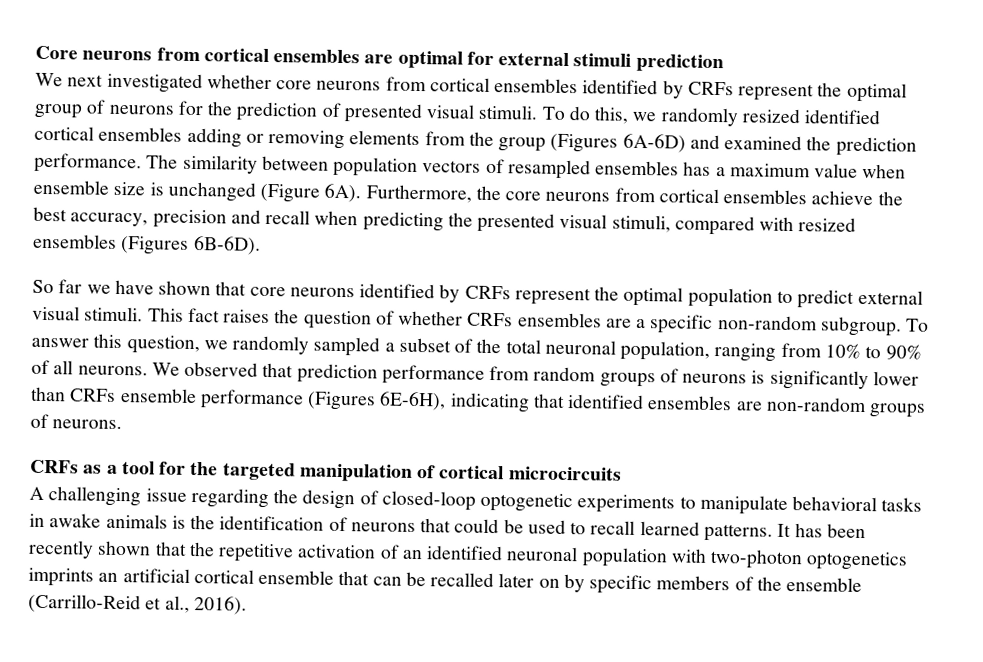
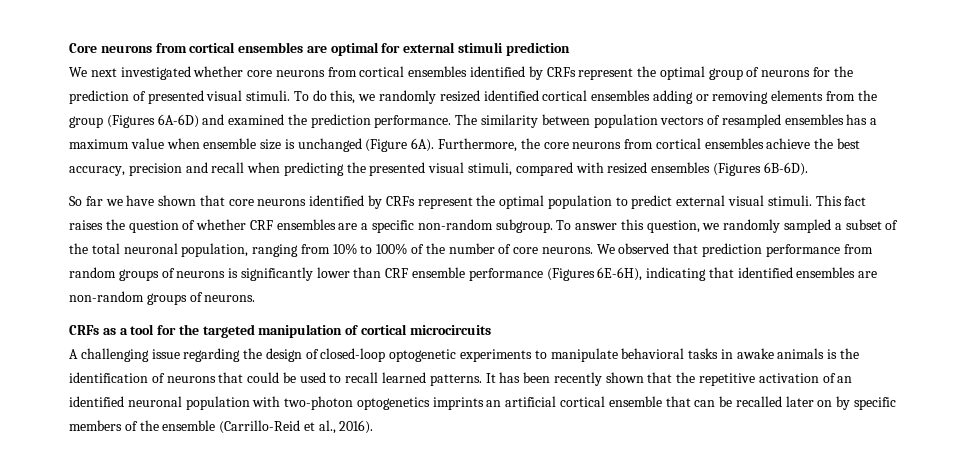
[467,312,514,327] CRFs -> [249,220,273,230] CRF
[885,344,922,360] [31,359,74,375] 90% of all -> [376,243,539,255] 100% of the number of core
[70,388,117,402] CRFs -> [385,268,409,278] CRF

